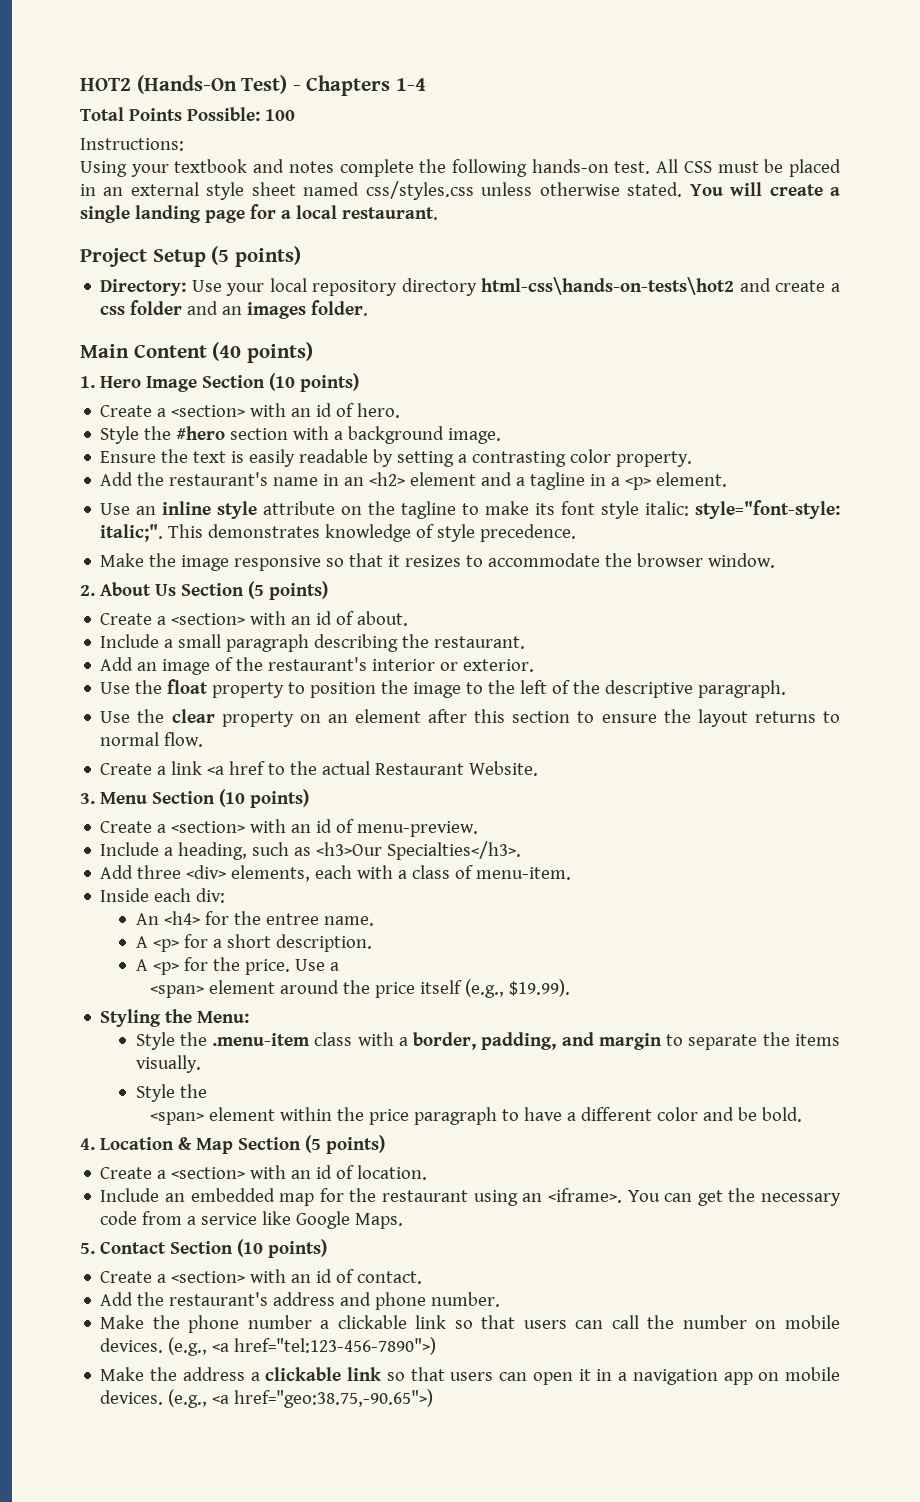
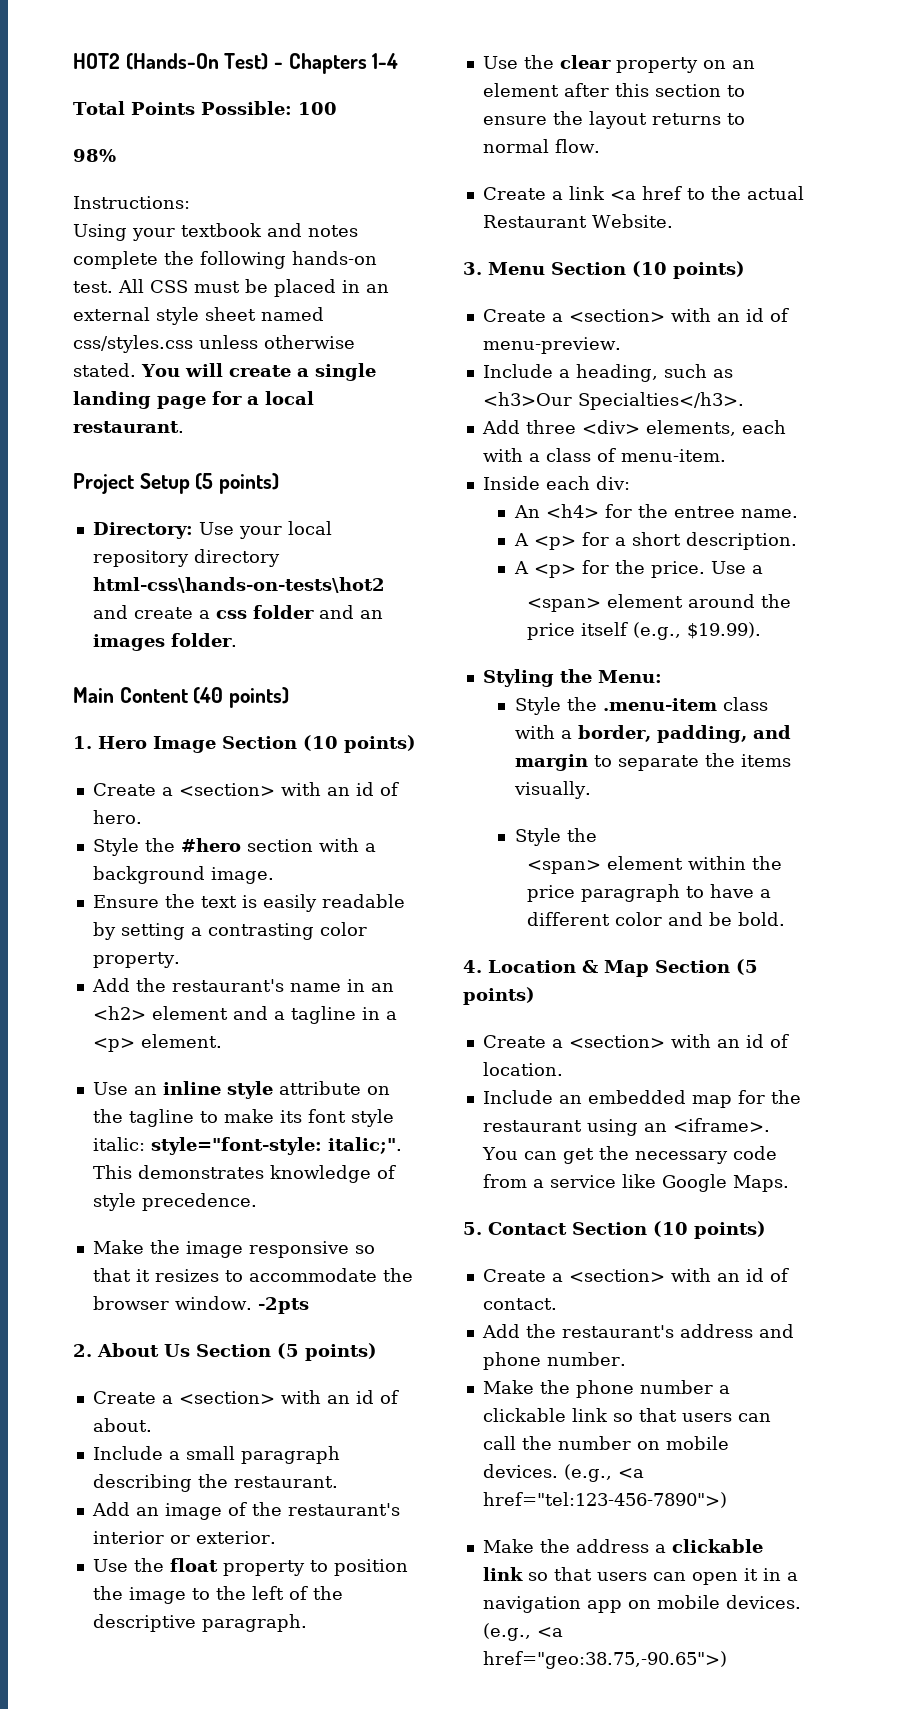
(295, 115) none -> [73,149,116,162] // 98%
(776, 560) none -> [257,1297,309,1314] -2pts

